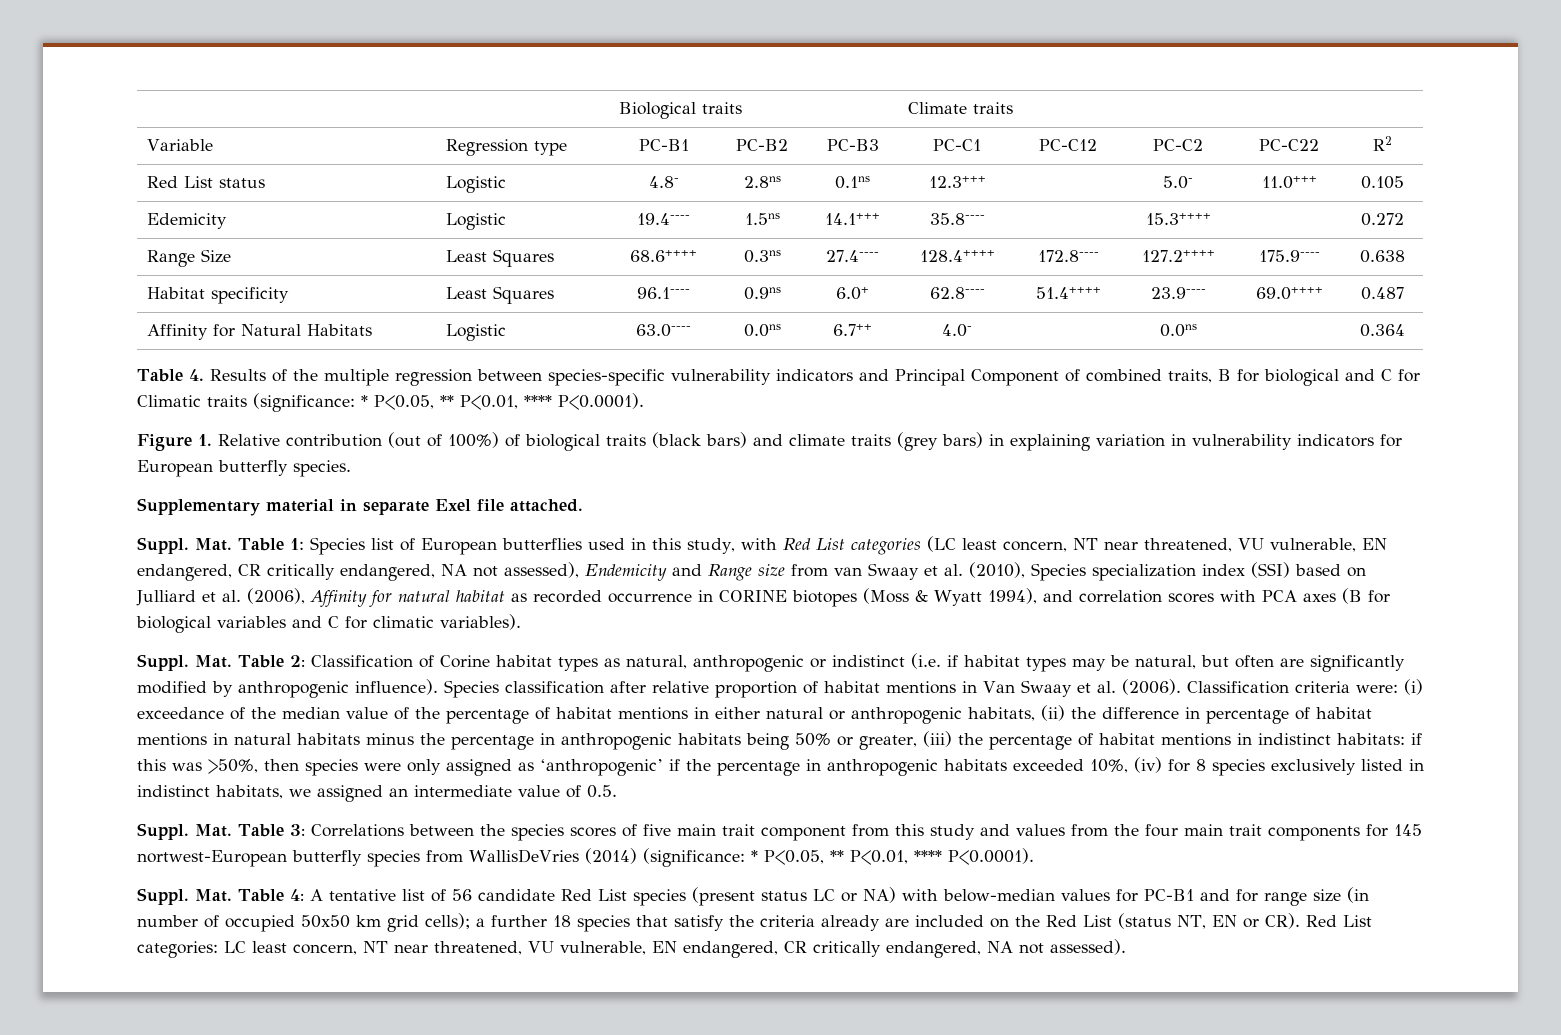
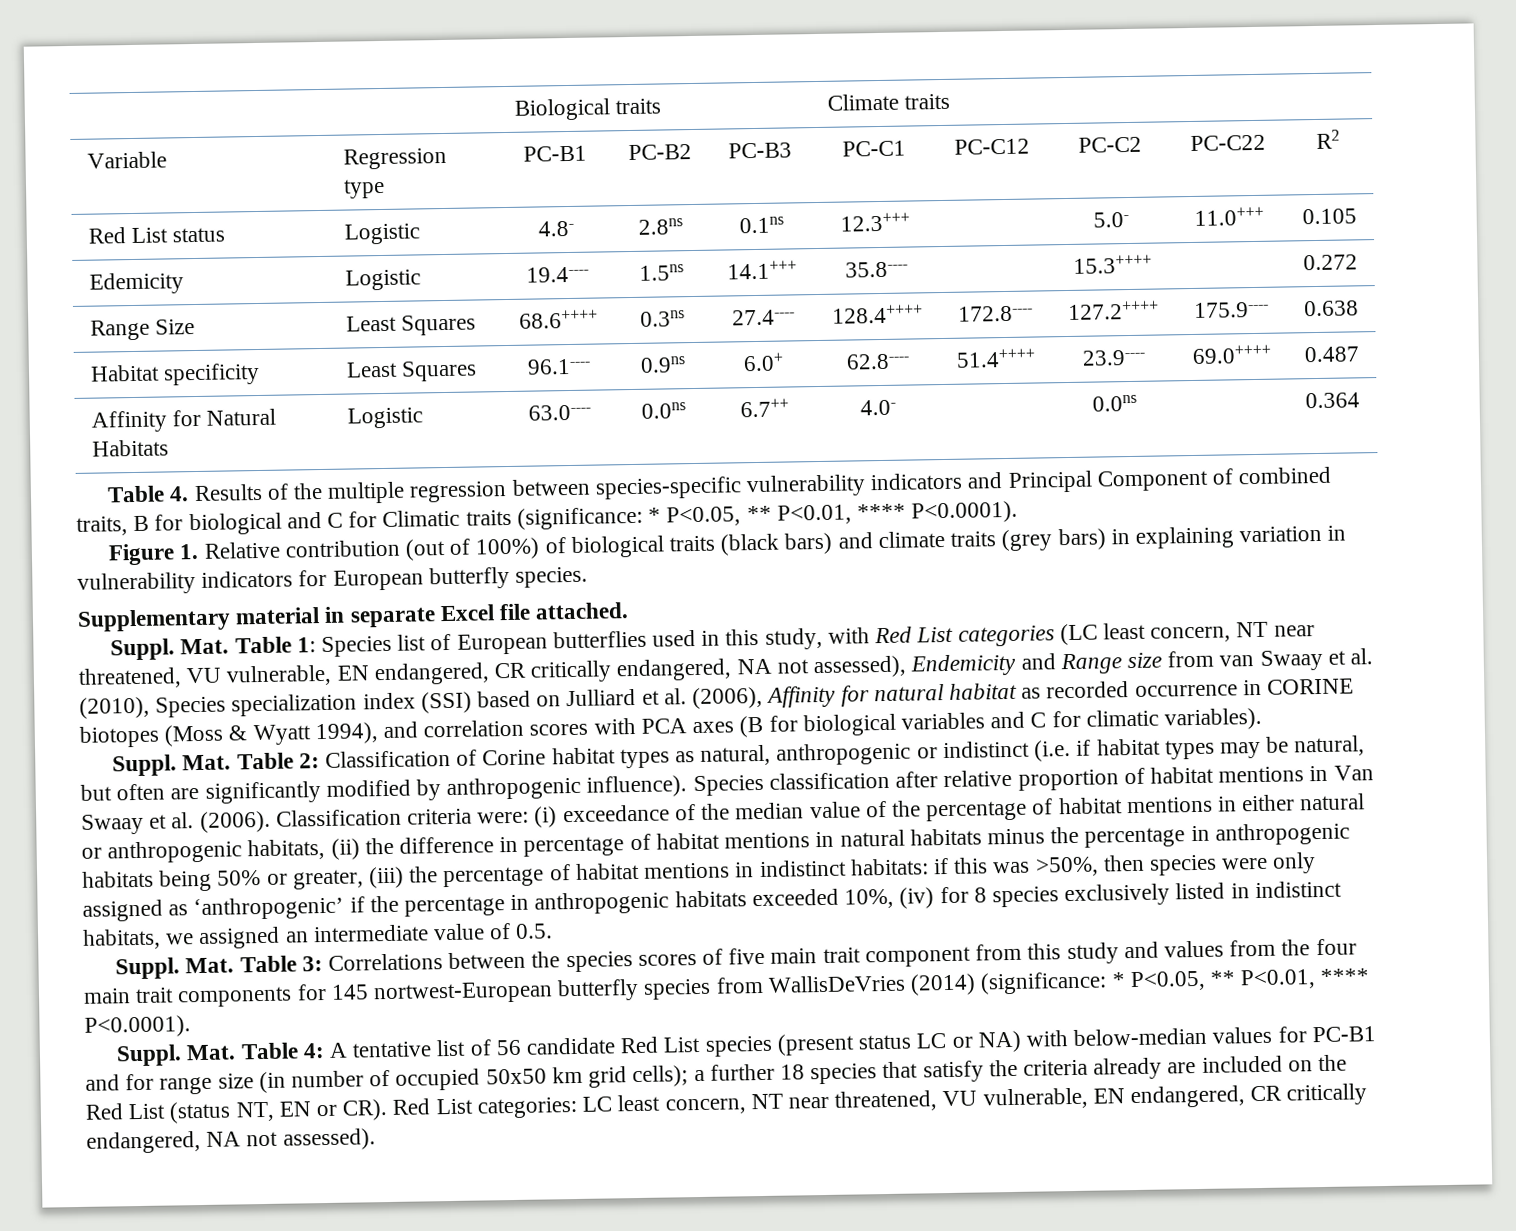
[435,499,471,511] Exel -> [439,604,495,622] Excel

